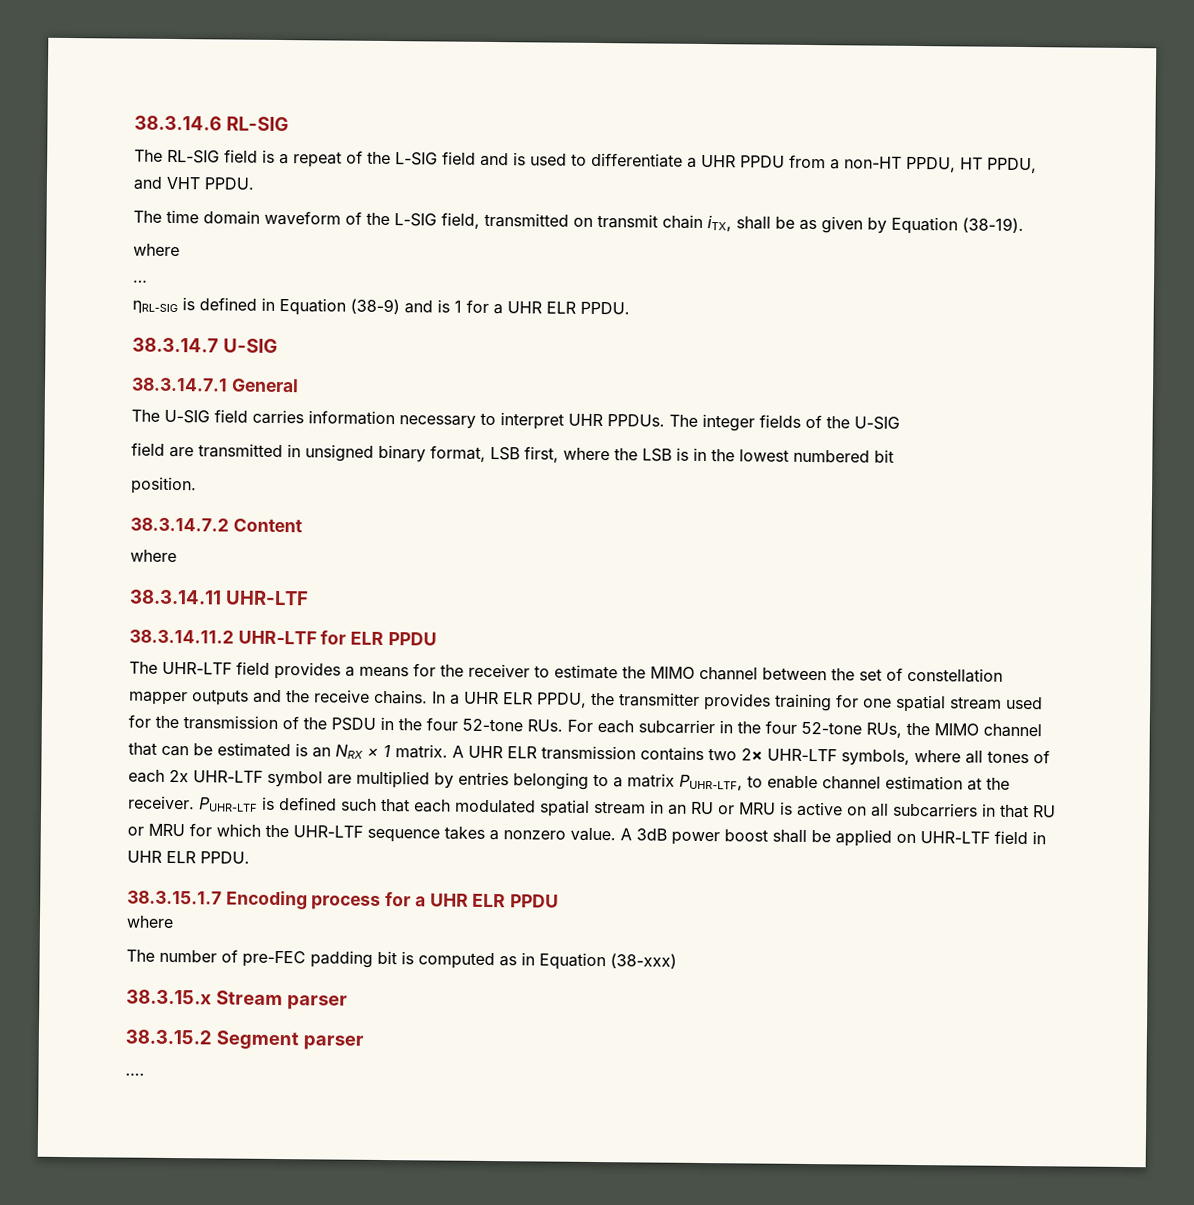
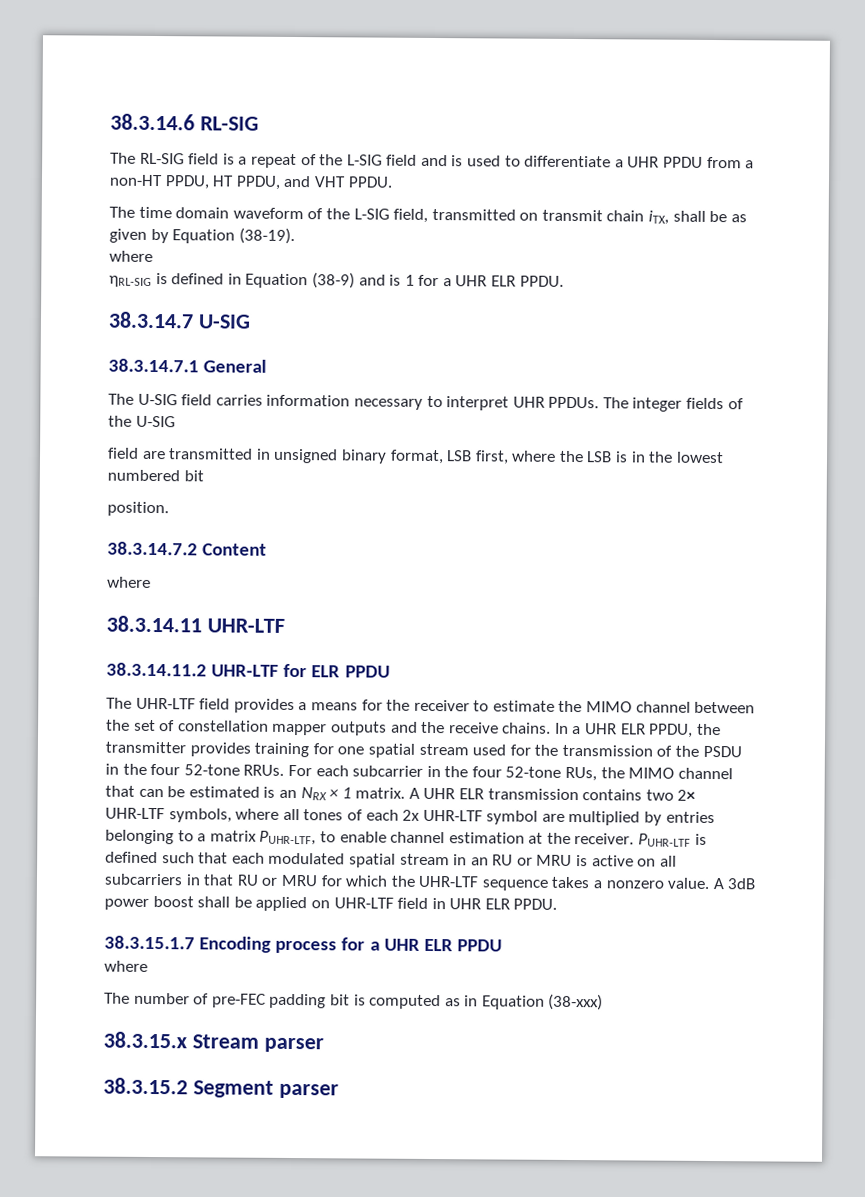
[132,279,148,283] // … -> (153, 256) none
[527,719,563,732] RUs. -> [243,764,285,776] RRUs.
[125,1072,145,1076] // …. -> (339, 1091) none

